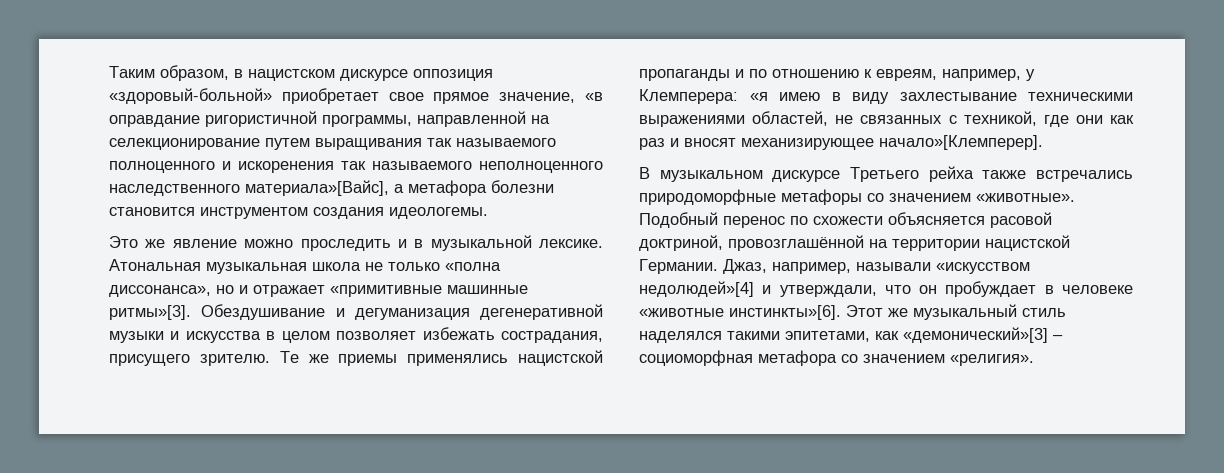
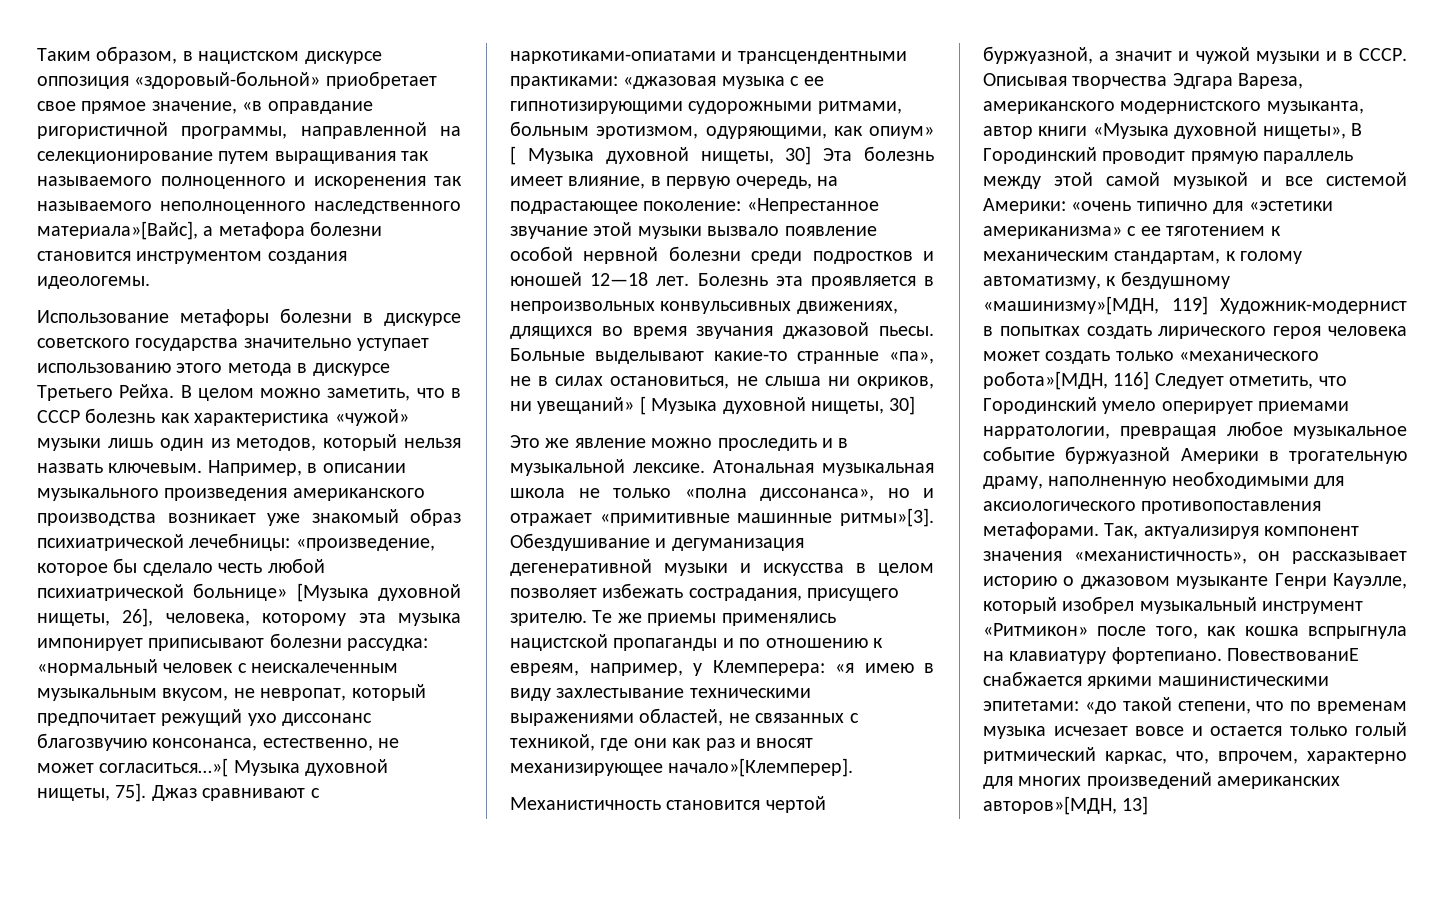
(488, 213) none -> [37,308,461,326] [37,338,430,351] [37,363,390,376] [37,384,461,401] [37,408,409,426] [37,434,461,451] [37,460,406,476] [37,488,425,501] [37,508,461,526] [37,533,435,551] [37,558,325,576] [37,583,461,602] [37,608,461,627] [37,633,429,651] [37,659,399,676] [37,684,426,701] [37,709,373,726] [37,733,400,751] [37,758,389,777] [37,783,320,802] [510,51,907,64] [510,76,824,89] [510,101,902,114] [510,121,934,139] [510,146,934,165] [510,176,838,189] [510,198,879,214] [510,222,877,239] [510,246,934,264] [510,272,934,289] [510,301,898,314] [510,322,934,339] [510,348,934,364] [510,376,934,389] [510,396,916,415] // Использование метафоры болезни в дискурсе советского государства значительно уступает использованию этого метода в дискурсе Третьего Рейха. В целом можно заметить, что в СССР болезнь как характеристика «чужой» музыки лишь один из методов, который нельзя назвать ключевым. Например, в описании музыкального произведения американского производства возникает уже знакомый образ психиатрической лечебницы: «произведение, которое бы сделало честь любой психиатрической больнице» [Музыка духовной нищеты, 26], человека, которому эта музыка импонирует приписывают болезни рассудка: «нормальный человек с неискалеченным музыкальным вкусом, не невропат, который предпочитает режущий ухо диссонанс благозвучию консонанса, естественно, не может согласиться…»[ Музыка духовной нищеты, 75]. Джаз сравнивают с наркотиками-опиатами и трансцендентными практиками: «джазовая музыка с ее гипнотизирующими судорожными ритмами, больным эротизмом, одуряющими, как опиум» [ Музыка духовной нищеты, 30] Эта болезнь имеет влияние, в первую очередь, на подрастающее поколение: «Непрестанное звучание этой музыки вызвало появление особой нервной болезни среди подростков и юношей 12—18 лет. Болезнь эта проявляется в непроизвольных конвульсивных движениях, длящихся во время звучания джазовой пьесы. Больные выделывают какие-то странные «па», не в силах остановиться, не слыша ни окриков, ни увещаний» [ Музыка духовной нищеты, 30]
[639,166,1133,182] [639,189,1075,205] [639,212,1052,228] [639,235,1070,251] [639,259,1030,274] [639,281,1133,297] [639,304,1066,320] [639,327,1063,343] [639,350,1034,366] В музыкальном дискурсе Третьего рейха также встречались природоморфные метафоры со значением «животные». Подобный перенос по схожести объясняется расовой доктриной, провозглашённой на территории нацистской Германии. Джаз, например, называли «искусством недолюдей»[4] и утверждали, что он пробуждает в человеке «животные инстинкты»[6]. Этот же музыкальный стиль наделялся такими эпитетами, как «демонический»[3] – социоморфная метафора со значением «религия». -> [510,796,826,813] [983,46,1407,64] [983,73,1304,89] [983,101,1364,114] [983,122,1362,139] [983,147,1354,164] [983,172,1407,189] [983,198,1333,214] [983,226,1281,239] [983,251,1303,264] [983,271,1230,289] [983,296,1407,315] [983,326,1407,339] [983,351,1320,364] [983,371,1347,390] [983,397,1350,414] [983,421,1407,439] [983,446,1407,464] [983,471,1345,489] [983,501,1322,514] [983,522,1360,539] [983,551,1407,564] [983,573,1407,589] [983,596,1364,614] [983,623,1407,639] [983,647,1360,664] [983,671,1329,689] [983,697,1407,714] [983,722,1407,739] [983,747,1407,764] [983,772,1341,789] [983,796,1149,815] Механистичность становится чертой буржуазной, а значит и чужой музыки и в СССР. Описывая творчества Эдгара Вареза, американского модернистского музыканта, автор книги «Музыка духовной нищеты», В Городинский проводит прямую параллель между этой самой музыкой и все системой Америки: «очень типично для «эстетики американизма» с ее тяготением к механическим стандартам, к голому автоматизму, к бездушному «машинизму»[МДН, 119] Художник-модернист в попытках создать лирического героя человека может создать только «механического робота»[МДН, 116] Следует отметить, что Городинский умело оперирует приемами нарратологии, превращая любое музыкальное событие буржуазной Америки в трогательную драму, наполненную необходимыми для аксиологического противопоставления метафорами. Так, актуализируя компонент значения «механистичность», он рассказывает историю о джазовом музыканте Генри Кауэлле, который изобрел музыкальный инструмент «Ритмикон» после того, как кошка вспрыгнула на клавиатуру фортепиано. ПовествованиЕ снабжается яркими машинистическими эпитетами: «до такой степени, что по временам музыка исчезает вовсе и остается только голый ритмический каркас, что, впрочем, характерно для многих произведений американских авторов»[МДН, 13]

